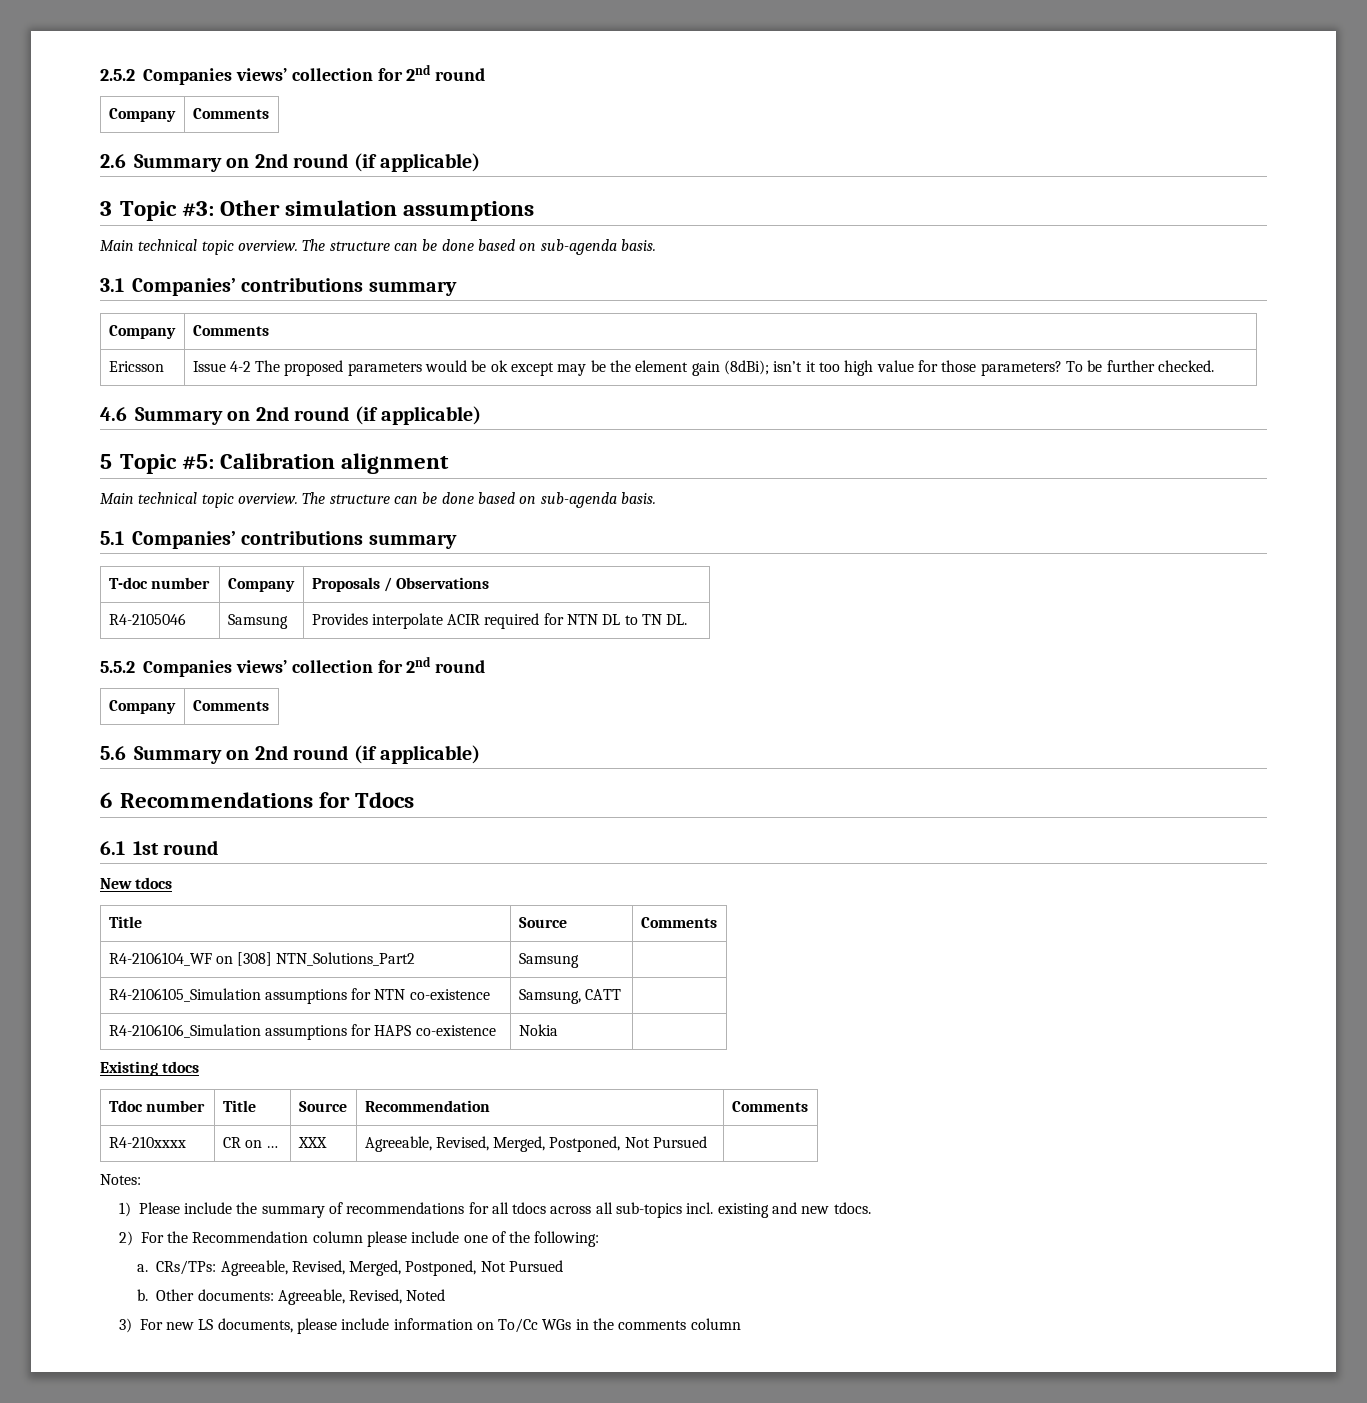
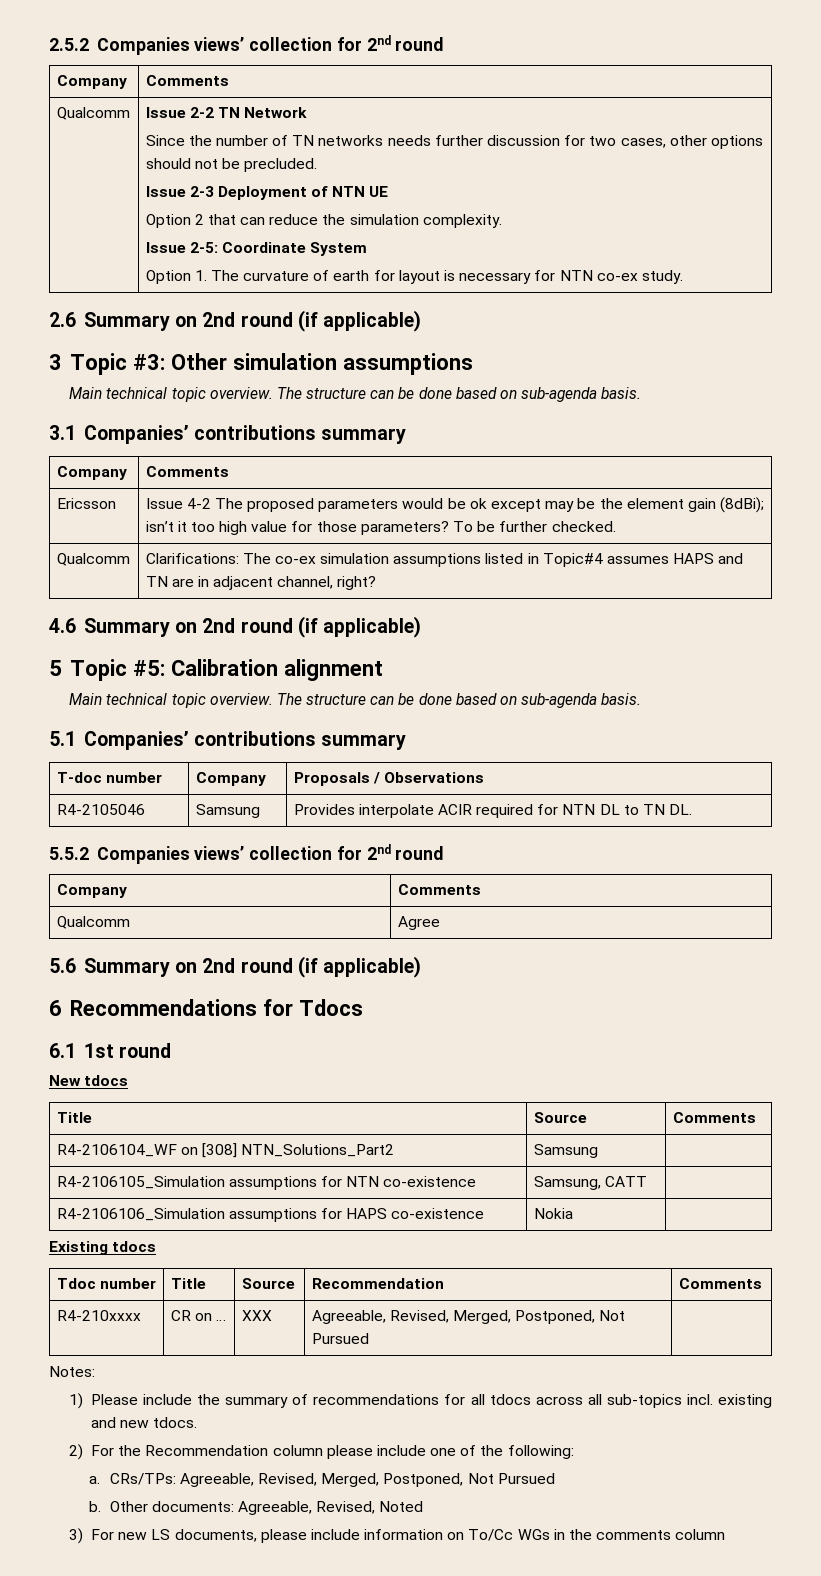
(269, 113) none -> [56,107,130,120] [145,107,308,118] [145,135,763,149] [145,158,318,172] [145,186,389,200] [145,214,502,228] [145,242,368,256] [145,270,683,284] // Qualcomm | Issue 2-2 TN Network // Since the number of TN networks needs further discussion for two cases, other options should not be precluded. // Issue 2-3 Deployment of NTN UE // Option 2 that can reduce the simulation complexity. // Issue 2-5: Coordinate System // Option 1. The curvature of earth for layout is necessary for NTN co-ex study.
(1214, 366) none -> [56,553,130,566] [145,553,744,567] [145,576,377,590] // Qualcomm | Clarifications: The co-ex simulation assumptions listed in Topic#4 assumes HAPS and TN are in adjacent channel, right?
(269, 705) none -> [56,916,130,929] [397,916,440,930] // Qualcomm | Agree

